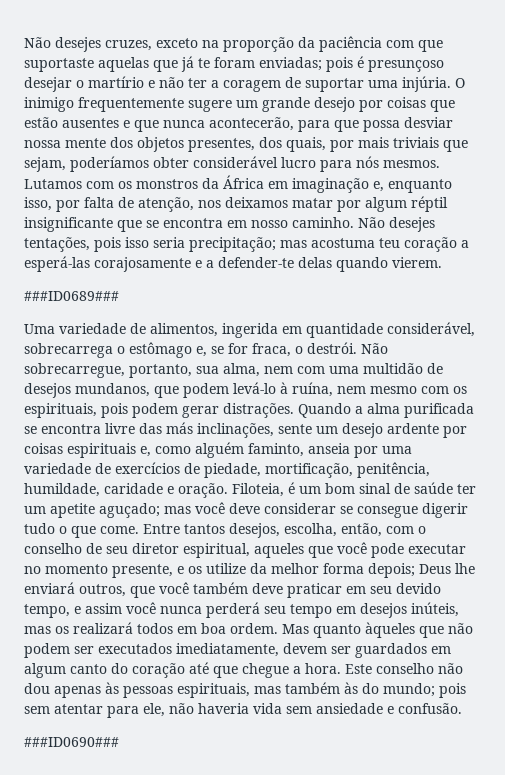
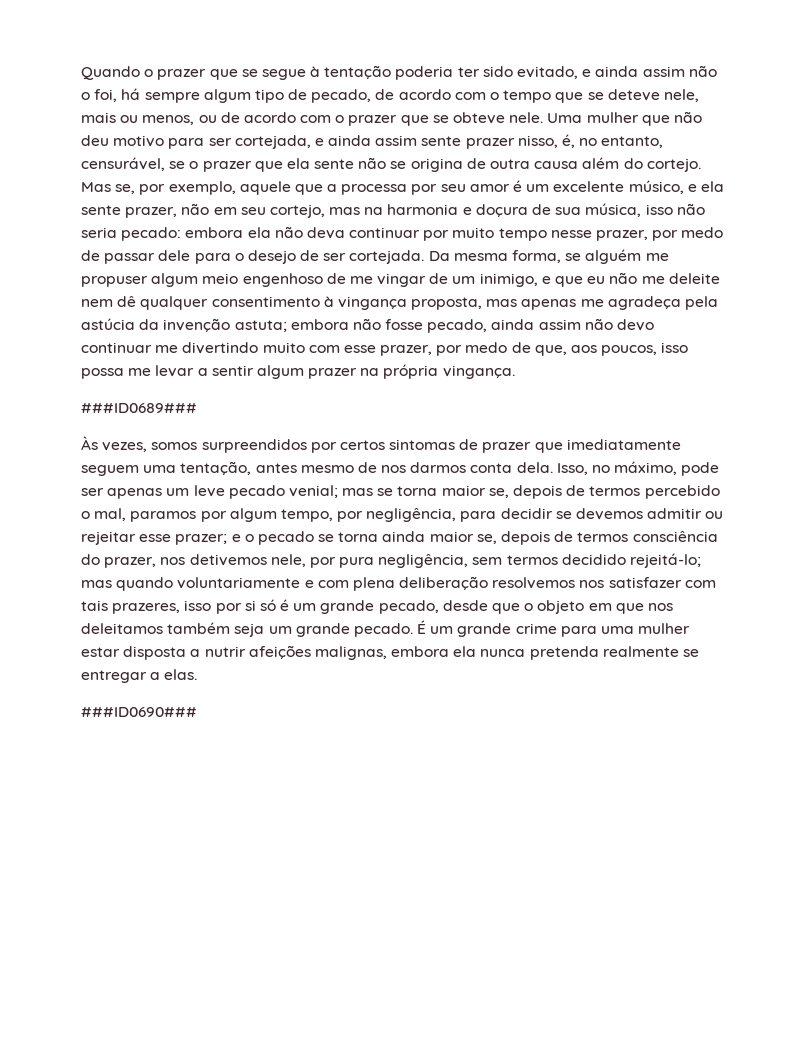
[24,36,443,52] [24,56,444,72] [24,76,465,92] [24,97,455,112] [24,117,453,132] [24,137,468,152] [24,156,440,172] [24,175,452,193] [24,196,448,212] [24,217,435,232] [24,237,469,252] [24,256,442,272] [24,291,119,301] [24,322,475,338] [24,342,388,358] [24,363,443,378] [24,382,467,398] [24,403,474,418] [24,422,467,438] [24,442,412,458] [24,462,430,478] [24,482,476,498] [24,502,468,518] [24,523,426,538] [24,542,466,558] [24,563,475,578] [24,582,441,598] [24,602,459,618] [24,622,473,638] [24,643,451,658] [24,662,463,678] [24,682,466,698] [24,703,462,718] Não desejes cruzes, exceto na proporção da paciência com que suportaste aquelas que já te foram enviadas; pois é presunçoso desejar o martírio e não ter a coragem de suportar uma injúria. O inimigo frequentemente sugere um grande desejo por coisas que estão ausentes e que nunca acontecerão, para que possa desviar nossa mente dos objetos presentes, dos quais, por mais triviais que sejam, poderíamos obter considerável lucro para nós mesmos. Lutamos com os monstros da África em imaginação e, enquanto isso, por falta de atenção, nos deixamos matar por algum réptil insignificante que se encontra em nosso caminho. Não desejes tentações, pois isso seria precipitação; mas acostuma teu coração a esperá-las corajosamente e a defender-te delas quando vierem. // ###ID0689### // Uma variedade de alimentos, ingerida em quantidade considerável, sobrecarrega o estômago e, se for fraca, o destrói. Não sobrecarregue, portanto, sua alma, nem com uma multidão de desejos mundanos, que podem levá-lo à ruína, nem mesmo com os espirituais, pois podem gerar distrações. Quando a alma purificada se encontra livre das más inclinações, sente um desejo ardente por coisas espirituais e, como alguém faminto, anseia por uma variedade de exercícios de piedade, mortificação, penitência, humildade, caridade e oração. Filoteia, é um bom sinal de saúde ter um apetite aguçado; mas você deve considerar se consegue digerir tudo o que come. Entre tantos desejos, escolha, então, com o conselho de seu diretor espiritual, aqueles que você pode executar no momento presente, e os utilize da melhor forma depois; Deus lhe enviará outros, que você também deve praticar em seu devido tempo, e assim você nunca perderá seu tempo em desejos inúteis, mas os realizará todos em boa ordem. Mas quanto àqueles que não podem ser executados imediatamente, devem ser guardados em algum canto do coração até que chegue a hora. Este conselho não dou apenas às pessoas espirituais, mas também às do mundo; pois sem atentar para ele, não haveria vida sem ansiedade e confusão. -> [81,65,717,80] [81,88,699,103] [81,111,702,126] [81,134,664,149] [81,157,701,172] [81,180,724,195] [81,203,705,218] [81,226,724,241] [81,249,669,264] [81,272,720,287] [81,296,719,310] [81,318,655,333] [81,342,689,356] [81,364,515,379] [81,403,197,413] [81,436,681,453] [81,461,720,476] [81,485,720,499] [81,508,724,522] [81,531,718,545] [81,553,702,568] [81,576,716,591] [81,599,673,614] [81,620,691,637] [81,645,700,660] [81,669,198,683] Quando o prazer que se segue à tentação poderia ter sido evitado, e ainda assim não o foi, há sempre algum tipo de pecado, de acordo com o tempo que se deteve nele, mais ou menos, ou de acordo com o prazer que se obteve nele. Uma mulher que não deu motivo para ser cortejada, e ainda assim sente prazer nisso, é, no entanto, censurável, se o prazer que ela sente não se origina de outra causa além do cortejo. Mas se, por exemplo, aquele que a processa por seu amor é um excelente músico, e ela sente prazer, não em seu cortejo, mas na harmonia e doçura de sua música, isso não seria pecado: embora ela não deva continuar por muito tempo nesse prazer, por medo de passar dele para o desejo de ser cortejada. Da mesma forma, se alguém me propuser algum meio engenhoso de me vingar de um inimigo, e que eu não me deleite nem dê qualquer consentimento à vingança proposta, mas apenas me agradeça pela astúcia da invenção astuta; embora não fosse pecado, ainda assim não devo continuar me divertindo muito com esse prazer, por medo de que, aos poucos, isso possa me levar a sentir algum prazer na própria vingança. // ###ID0689### // Às vezes, somos surpreendidos por certos sintomas de prazer que imediatamente seguem uma tentação, antes mesmo de nos darmos conta dela. Isso, no máximo, pode ser apenas um leve pecado venial; mas se torna maior se, depois de termos percebido o mal, paramos por algum tempo, por negligência, para decidir se devemos admitir ou rejeitar esse prazer; e o pecado se torna ainda maior se, depois de termos consciência do prazer, nos detivemos nele, por pura negligência, sem termos decidido rejeitá-lo; mas quando voluntariamente e com plena deliberação resolvemos nos satisfazer com tais prazeres, isso por si só é um grande pecado, desde que o objeto em que nos deleitamos também seja um grande pecado. É um grande crime para uma mulher estar disposta a nutrir afeições malignas, embora ela nunca pretenda realmente se entregar a elas.

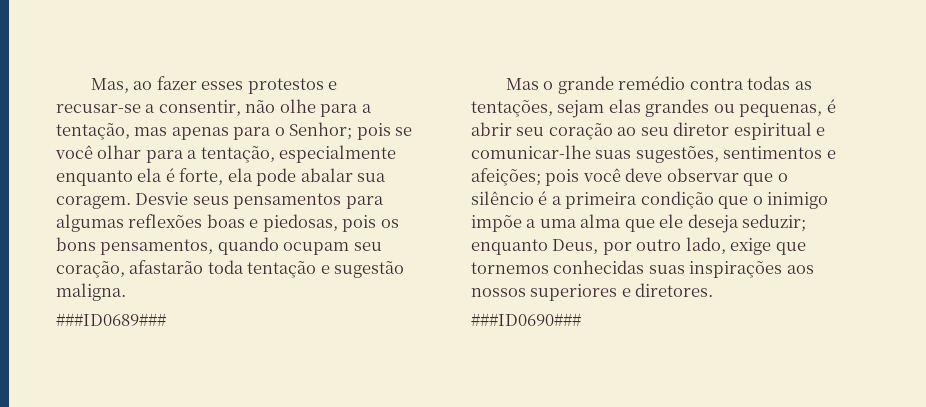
[81,65,717,80] [81,88,699,103] [81,111,702,126] [81,134,664,149] [81,157,701,172] [81,180,724,195] [81,203,705,218] [81,226,724,241] [81,249,669,264] [81,272,720,287] [81,296,719,310] [81,318,655,333] [81,342,689,356] [81,364,515,379] [81,403,197,413] [81,436,681,453] [81,461,720,476] [81,485,720,499] [81,508,724,522] [81,531,718,545] [81,553,702,568] [81,576,716,591] [81,599,673,614] [81,620,691,637] [81,645,700,660] [81,669,198,683] Quando o prazer que se segue à tentação poderia ter sido evitado, e ainda assim não o foi, há sempre algum tipo de pecado, de acordo com o tempo que se deteve nele, mais ou menos, ou de acordo com o prazer que se obteve nele. Uma mulher que não deu motivo para ser cortejada, e ainda assim sente prazer nisso, é, no entanto, censurável, se o prazer que ela sente não se origina de outra causa além do cortejo. Mas se, por exemplo, aquele que a processa por seu amor é um excelente músico, e ela sente prazer, não em seu cortejo, mas na harmonia e doçura de sua música, isso não seria pecado: embora ela não deva continuar por muito tempo nesse prazer, por medo de passar dele para o desejo de ser cortejada. Da mesma forma, se alguém me propuser algum meio engenhoso de me vingar de um inimigo, e que eu não me deleite nem dê qualquer consentimento à vingança proposta, mas apenas me agradeça pela astúcia da invenção astuta; embora não fosse pecado, ainda assim não devo continuar me divertindo muito com esse prazer, por medo de que, aos poucos, isso possa me levar a sentir algum prazer na própria vingança. // ###ID0689### // Às vezes, somos surpreendidos por certos sintomas de prazer que imediatamente seguem uma tentação, antes mesmo de nos darmos conta dela. Isso, no máximo, pode ser apenas um leve pecado venial; mas se torna maior se, depois de termos percebido o mal, paramos por algum tempo, por negligência, para decidir se devemos admitir ou rejeitar esse prazer; e o pecado se torna ainda maior se, depois de termos consciência do prazer, nos detivemos nele, por pura negligência, sem termos decidido rejeitá-lo; mas quando voluntariamente e com plena deliberação resolvemos nos satisfazer com tais prazeres, isso por si só é um grande pecado, desde que o objeto em que nos deleitamos também seja um grande pecado. É um grande crime para uma mulher estar disposta a nutrir afeições malignas, embora ela nunca pretenda realmente se entregar a elas. -> [90,76,338,94] [56,99,372,117] [56,122,413,140] [55,145,397,163] [56,168,387,186] [56,192,384,209] [56,214,399,232] [56,237,382,255] [56,260,405,278] [56,283,126,301] [56,313,167,326] [505,76,812,94] [471,99,836,118] [471,122,826,140] [471,145,836,163] [471,168,788,186] [471,191,829,209] [471,214,807,233] [471,237,806,255] [471,260,814,278] [471,283,714,301] Mas, ao fazer esses protestos e recusar-se a consentir, não olhe para a tentação, mas apenas para o Senhor; pois se você olhar para a tentação, especialmente enquanto ela é forte, ela pode abalar sua coragem. Desvie seus pensamentos para algumas reflexões boas e piedosas, pois os bons pensamentos, quando ocupam seu coração, afastarão toda tentação e sugestão maligna. // ###ID0689### // Mas o grande remédio contra todas as tentações, sejam elas grandes ou pequenas, é abrir seu coração ao seu diretor espiritual e comunicar-lhe suas sugestões, sentimentos e afeições; pois você deve observar que o silêncio é a primeira condição que o inimigo impõe a uma alma que ele deseja seduzir; enquanto Deus, por outro lado, exige que tornemos conhecidas suas inspirações aos nossos superiores e diretores.

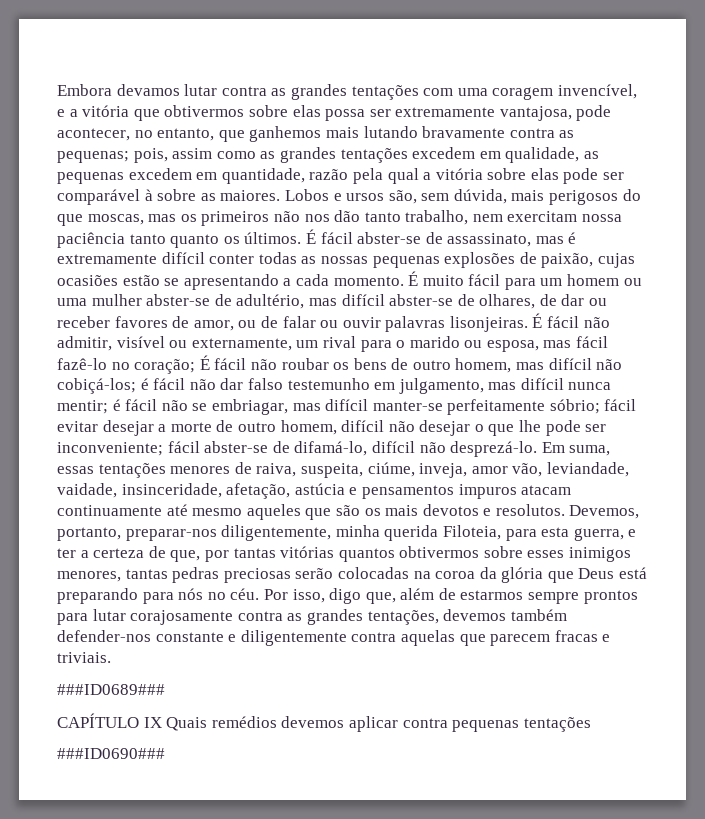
[90,76,338,94] [56,99,372,117] [56,122,413,140] [55,145,397,163] [56,168,387,186] [56,192,384,209] [56,214,399,232] [56,237,382,255] [56,260,405,278] [56,283,126,301] [56,313,167,326] [505,76,812,94] [471,99,836,118] [471,122,826,140] [471,145,836,163] [471,168,788,186] [471,191,829,209] [471,214,807,233] [471,237,806,255] [471,260,814,278] [471,283,714,301] Mas, ao fazer esses protestos e recusar-se a consentir, não olhe para a tentação, mas apenas para o Senhor; pois se você olhar para a tentação, especialmente enquanto ela é forte, ela pode abalar sua coragem. Desvie seus pensamentos para algumas reflexões boas e piedosas, pois os bons pensamentos, quando ocupam seu coração, afastarão toda tentação e sugestão maligna. // ###ID0689### // Mas o grande remédio contra todas as tentações, sejam elas grandes ou pequenas, é abrir seu coração ao seu diretor espiritual e comunicar-lhe suas sugestões, sentimentos e afeições; pois você deve observar que o silêncio é a primeira condição que o inimigo impõe a uma alma que ele deseja seduzir; enquanto Deus, por outro lado, exige que tornemos conhecidas suas inspirações aos nossos superiores e diretores. -> [57,84,637,100] [57,105,612,121] [57,126,575,142] [57,147,599,163] [57,168,625,184] [57,189,641,205] [57,210,623,226] [57,229,577,248] [57,252,635,268] [57,271,642,290] [57,294,608,309] [57,313,610,332] [57,336,609,352] [57,355,623,374] [57,378,612,394] [57,399,637,415] [57,420,607,436] [57,441,611,457] [57,462,629,478] [57,483,572,499] [57,504,640,520] [57,525,637,541] [57,546,632,562] [57,567,648,583] [57,588,638,604] [57,609,567,625] [57,630,611,646] [57,652,111,663] [57,684,165,695] [57,713,591,732] Embora devamos lutar contra as grandes tentações com uma coragem invencível, e a vitória que obtivermos sobre elas possa ser extremamente vantajosa, pode acontecer, no entanto, que ganhemos mais lutando bravamente contra as pequenas; pois, assim como as grandes tentações excedem em qualidade, as pequenas excedem em quantidade, razão pela qual a vitória sobre elas pode ser comparável à sobre as maiores. Lobos e ursos são, sem dúvida, mais perigosos do que moscas, mas os primeiros não nos dão tanto trabalho, nem exercitam nossa paciência tanto quanto os últimos. É fácil abster-se de assassinato, mas é extremamente difícil conter todas as nossas pequenas explosões de paixão, cujas ocasiões estão se apresentando a cada momento. É muito fácil para um homem ou uma mulher abster-se de adultério, mas difícil abster-se de olhares, de dar ou receber favores de amor, ou de falar ou ouvir palavras lisonjeiras. É fácil não admitir, visível ou externamente, um rival para o marido ou esposa, mas fácil fazê-lo no coração; É fácil não roubar os bens de outro homem, mas difícil não cobiçá-los; é fácil não dar falso testemunho em julgamento, mas difícil nunca mentir; é fácil não se embriagar, mas difícil manter-se perfeitamente sóbrio; fácil evitar desejar a morte de outro homem, difícil não desejar o que lhe pode ser inconveniente; fácil abster-se de difamá-lo, difícil não desprezá-lo. Em suma, essas tentações menores de raiva, suspeita, ciúme, inveja, amor vão, leviandade, vaidade, insinceridade, afetação, astúcia e pensamentos impuros atacam continuamente até mesmo aqueles que são os mais devotos e resolutos. Devemos, portanto, preparar-nos diligentemente, minha querida Filoteia, para esta guerra, e ter a certeza de que, por tantas vitórias quantos obtivermos sobre esses inimigos menores, tantas pedras preciosas serão colocadas na coroa da glória que Deus está preparando para nós no céu. Por isso, digo que, além de estarmos sempre prontos para lutar corajosamente contra as grandes tentações, devemos também defender-nos constante e diligentemente contra aquelas que parecem fracas e triviais. // ###ID0689### // CAPÍTULO IX Quais remédios devemos aplicar contra pequenas tentações

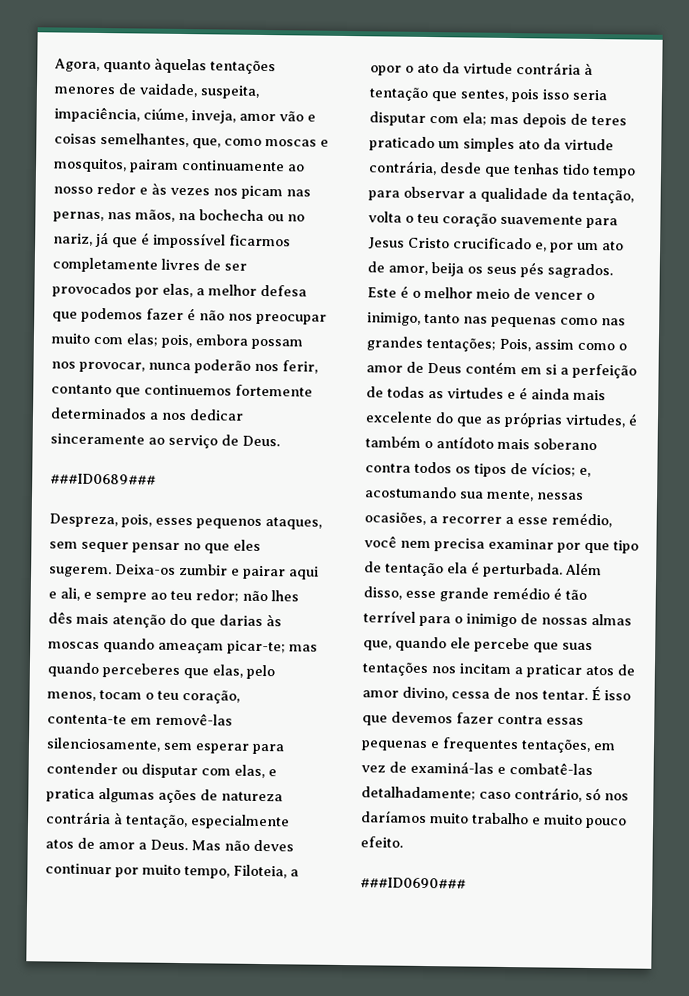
[57,84,637,100] [57,105,612,121] [57,126,575,142] [57,147,599,163] [57,168,625,184] [57,189,641,205] [57,210,623,226] [57,229,577,248] [57,252,635,268] [57,271,642,290] [57,294,608,309] [57,313,610,332] [57,336,609,352] [57,355,623,374] [57,378,612,394] [57,399,637,415] [57,420,607,436] [57,441,611,457] [57,462,629,478] [57,483,572,499] [57,504,640,520] [57,525,637,541] [57,546,632,562] [57,567,648,583] [57,588,638,604] [57,609,567,625] [57,630,611,646] [57,652,111,663] [57,684,165,695] [57,713,591,732] Embora devamos lutar contra as grandes tentações com uma coragem invencível, e a vitória que obtivermos sobre elas possa ser extremamente vantajosa, pode acontecer, no entanto, que ganhemos mais lutando bravamente contra as pequenas; pois, assim como as grandes tentações excedem em qualidade, as pequenas excedem em quantidade, razão pela qual a vitória sobre elas pode ser comparável à sobre as maiores. Lobos e ursos são, sem dúvida, mais perigosos do que moscas, mas os primeiros não nos dão tanto trabalho, nem exercitam nossa paciência tanto quanto os últimos. É fácil abster-se de assassinato, mas é extremamente difícil conter todas as nossas pequenas explosões de paixão, cujas ocasiões estão se apresentando a cada momento. É muito fácil para um homem ou uma mulher abster-se de adultério, mas difícil abster-se de olhares, de dar ou receber favores de amor, ou de falar ou ouvir palavras lisonjeiras. É fácil não admitir, visível ou externamente, um rival para o marido ou esposa, mas fácil fazê-lo no coração; É fácil não roubar os bens de outro homem, mas difícil não cobiçá-los; é fácil não dar falso testemunho em julgamento, mas difícil nunca mentir; é fácil não se embriagar, mas difícil manter-se perfeitamente sóbrio; fácil evitar desejar a morte de outro homem, difícil não desejar o que lhe pode ser inconveniente; fácil abster-se de difamá-lo, difícil não desprezá-lo. Em suma, essas tentações menores de raiva, suspeita, ciúme, inveja, amor vão, leviandade, vaidade, insinceridade, afetação, astúcia e pensamentos impuros atacam continuamente até mesmo aqueles que são os mais devotos e resolutos. Devemos, portanto, preparar-nos diligentemente, minha querida Filoteia, para esta guerra, e ter a certeza de que, por tantas vitórias quantos obtivermos sobre esses inimigos menores, tantas pedras preciosas serão colocadas na coroa da glória que Deus está preparando para nós no céu. Por isso, digo que, além de estarmos sempre prontos para lutar corajosamente contra as grandes tentações, devemos também defender-nos constante e diligentemente contra aquelas que parecem fracas e triviais. // ###ID0689### // CAPÍTULO IX Quais remédios devemos aplicar contra pequenas tentações -> [54,57,276,75] [54,83,260,99] [54,106,316,124] [54,132,329,149] [53,158,305,173] [53,182,311,200] [53,209,305,223] [53,231,291,249] [52,257,247,273] [52,282,307,298] [52,307,327,325] [51,333,303,350] [51,359,318,374] [51,384,313,398] [50,407,244,421] [50,433,280,449] [50,473,156,485] [49,513,322,530] [49,539,261,554] [49,563,319,580] [48,587,299,603] [48,611,282,629] [48,638,318,655] [47,662,275,680] [47,690,240,704] [47,712,233,726] [46,737,284,755] [46,762,277,779] [46,788,283,804] [46,811,290,830] [45,837,294,852] [45,863,299,879] [370,62,593,76] [369,87,608,103] [369,111,627,128] [369,136,614,153] [368,160,636,179] [368,186,634,204] [368,211,618,229] [368,237,624,253] [367,261,613,279] [367,285,595,301] [367,312,626,328] [366,336,627,352] [366,361,637,379] [366,386,606,401] [365,411,638,428] [365,435,597,451] [365,461,591,478] [365,486,584,502] [364,512,612,528] [364,535,639,554] [364,561,602,578] [363,586,587,602] [363,610,632,628] [363,636,593,653] [362,662,635,678] [362,686,631,701] [362,711,584,726] [361,737,616,754] [361,760,593,776] [361,786,629,802] [361,810,627,829] [360,836,403,848] Agora, quanto àquelas tentações menores de vaidade, suspeita, impaciência, ciúme, inveja, amor vão e coisas semelhantes, que, como moscas e mosquitos, pairam continuamente ao nosso redor e às vezes nos picam nas pernas, nas mãos, na bochecha ou no nariz, já que é impossível ficarmos completamente livres de ser provocados por elas, a melhor defesa que podemos fazer é não nos preocupar muito com elas; pois, embora possam nos provocar, nunca poderão nos ferir, contanto que continuemos fortemente determinados a nos dedicar sinceramente ao serviço de Deus. // ###ID0689### // Despreza, pois, esses pequenos ataques, sem sequer pensar no que eles sugerem. Deixa-os zumbir e pairar aqui e ali, e sempre ao teu redor; não lhes dês mais atenção do que darias às moscas quando ameaçam picar-te; mas quando perceberes que elas, pelo menos, tocam o teu coração, contenta-te em removê-las silenciosamente, sem esperar para contender ou disputar com elas, e pratica algumas ações de natureza contrária à tentação, especialmente atos de amor a Deus. Mas não deves continuar por muito tempo, Filoteia, a opor o ato da virtude contrária à tentação que sentes, pois isso seria disputar com ela; mas depois de teres praticado um simples ato da virtude contrária, desde que tenhas tido tempo para observar a qualidade da tentação, volta o teu coração suavemente para Jesus Cristo crucificado e, por um ato de amor, beija os seus pés sagrados. Este é o melhor meio de vencer o inimigo, tanto nas pequenas como nas grandes tentações; Pois, assim como o amor de Deus contém em si a perfeição de todas as virtudes e é ainda mais excelente do que as próprias virtudes, é também o antídoto mais soberano contra todos os tipos de vícios; e, acostumando sua mente, nessas ocasiões, a recorrer a esse remédio, você nem precisa examinar por que tipo de tentação ela é perturbada. Além disso, esse grande remédio é tão terrível para o inimigo de nossas almas que, quando ele percebe que suas tentações nos incitam a praticar atos de amor divino, cessa de nos tentar. É isso que devemos fazer contra essas pequenas e frequentes tentações, em vez de examiná-las e combatê-las detalhadamente; caso contrário, só nos daríamos muito trabalho e muito pouco efeito.

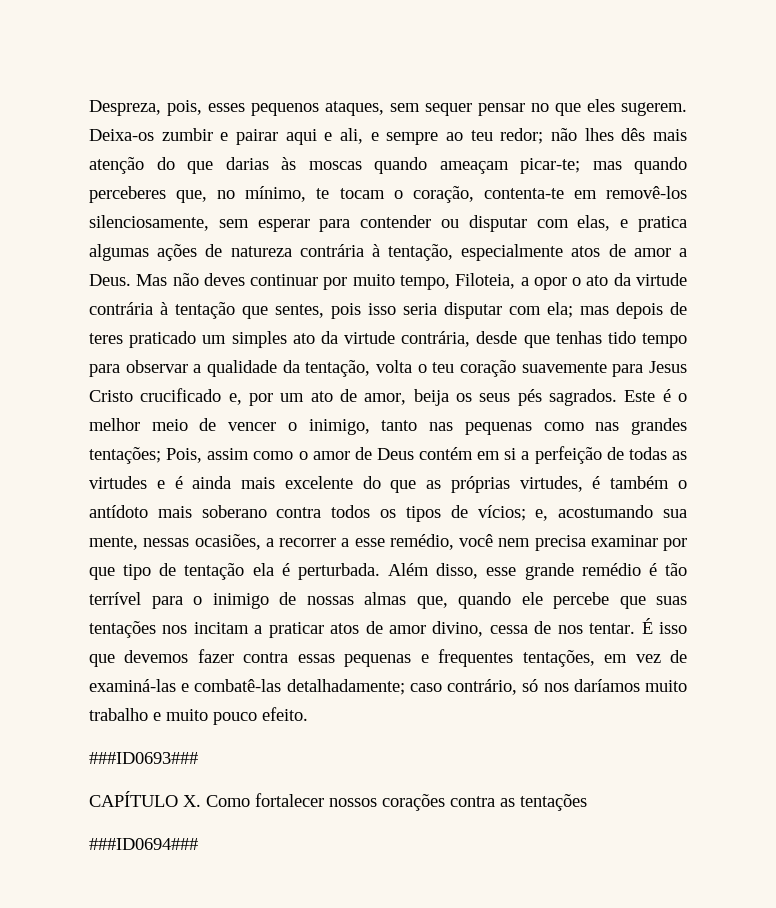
[54,57,276,75] [54,83,260,99] [54,106,316,124] [54,132,329,149] [53,158,305,173] [53,182,311,200] [53,209,305,223] [53,231,291,249] [52,257,247,273] [52,282,307,298] [52,307,327,325] [51,333,303,350] [51,359,318,374] [51,384,313,398] [50,407,244,421] [50,433,280,449] [50,473,156,485] Agora, quanto àquelas tentações menores de vaidade, suspeita, impaciência, ciúme, inveja, amor vão e coisas semelhantes, que, como moscas e mosquitos, pairam continuamente ao nosso redor e às vezes nos picam nas pernas, nas mãos, na bochecha ou no nariz, já que é impossível ficarmos completamente livres de ser provocados por elas, a melhor defesa que podemos fazer é não nos preocupar muito com elas; pois, embora possam nos provocar, nunca poderão nos ferir, contanto que continuemos fortemente determinados a nos dedicar sinceramente ao serviço de Deus. // ###ID0689### // -> (89, 108) none
[183,664,275,680] [47,691,96,701] que elas, pelo menos, -> [176,186,330,203] que, no mínimo, te
[157,690,179,700] teu -> (403, 194) none
[155,712,233,726] removê-las -> [606,186,688,199] removê-los
[360,877,466,889] ###ID0690### -> [89,752,198,764] [89,791,587,811] [89,838,198,850] ###ID0693### // CAPÍTULO X. Como fortalecer nossos corações contra as tentações // ###ID0694###

